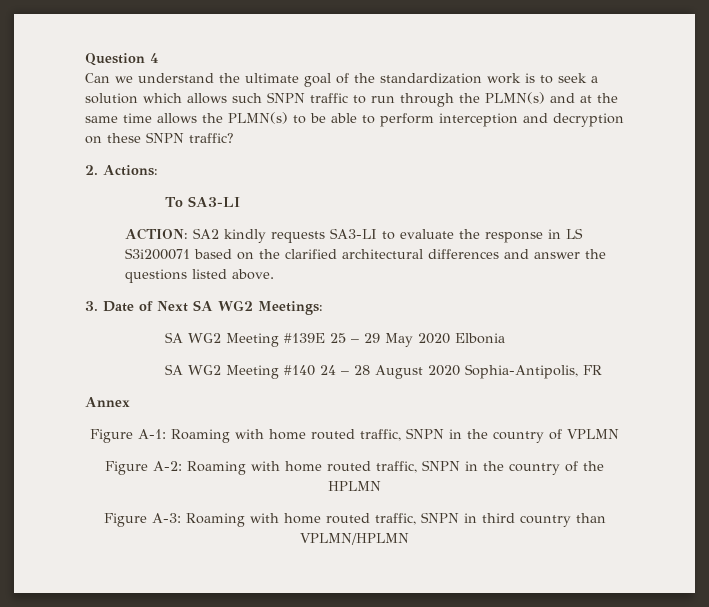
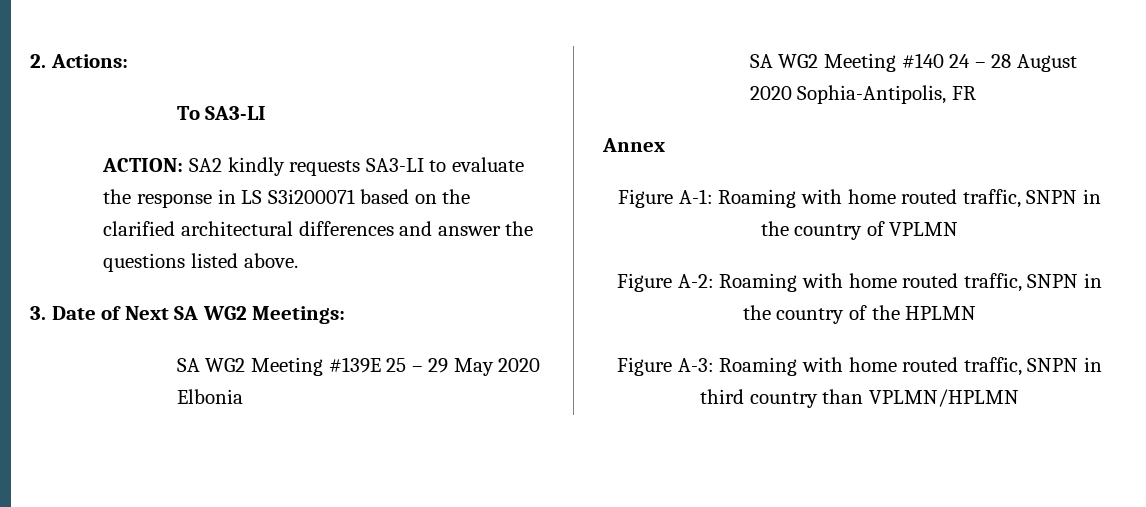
[85,53,159,66] [85,73,598,87] [85,92,618,107] [85,112,624,127] [85,132,234,144] Question 4 // Can we understand the ultimate goal of the standardization work is to seek a solution which allows such SNPN traffic to run through the PLMN(s) and at the same time allows the PLMN(s) to be able to perform interception and decryption on these SNPN traffic? // -> (30, 61) none

